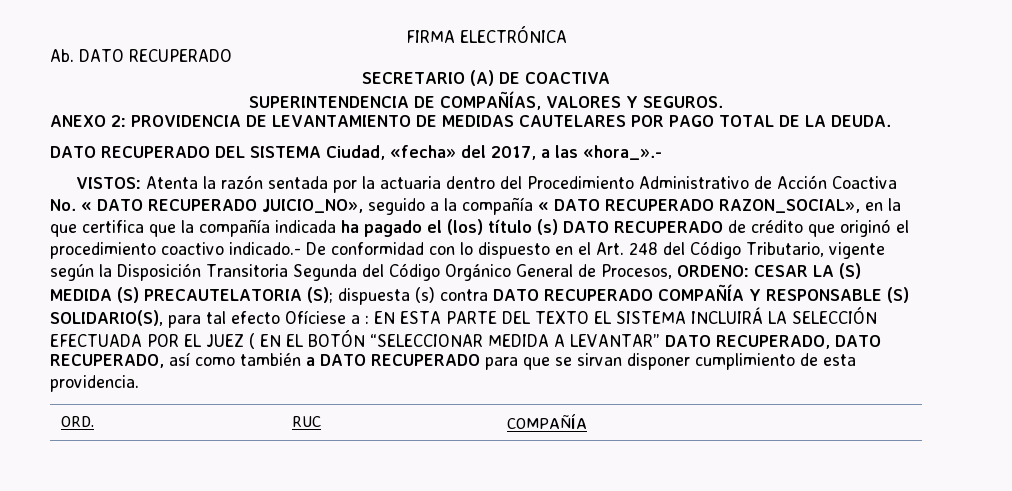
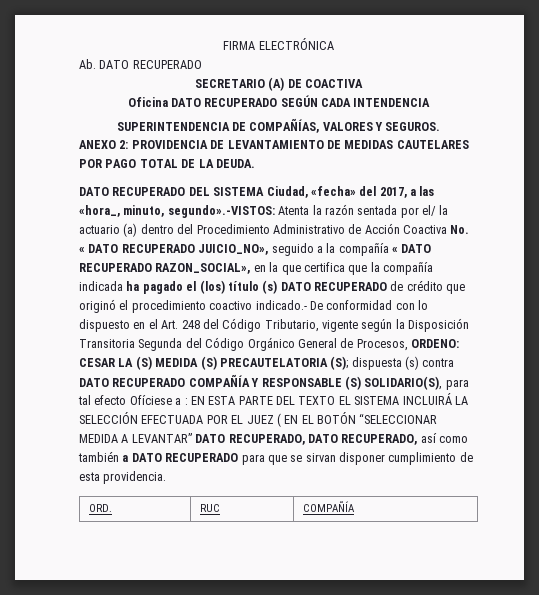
(611, 78) none -> [127,95,431,107] // Oficina DATO RECUPERADO SEGÚN CADA INTENDENCIA
[583,145,662,160] [75,177,141,189] «hora_».- // VISTOS: -> [79,205,275,218] «hora_, minuto, segundo».-VISTOS:
[361,176,441,189] la actuaria -> [422,205,449,216] [79,223,138,237] el/ la actuario (a)

